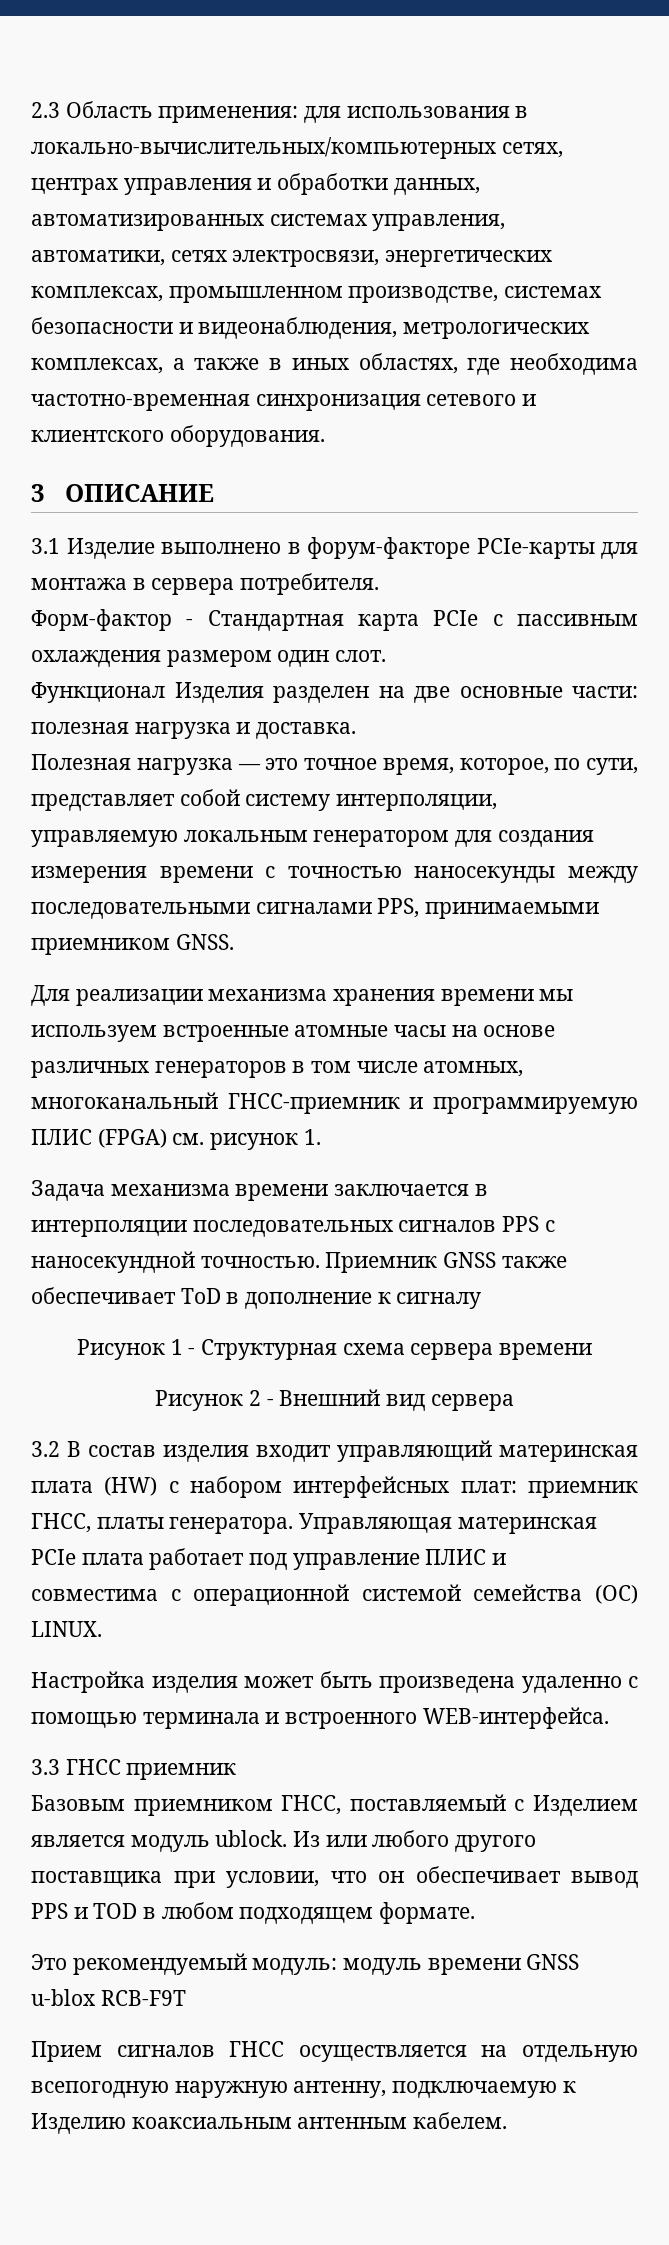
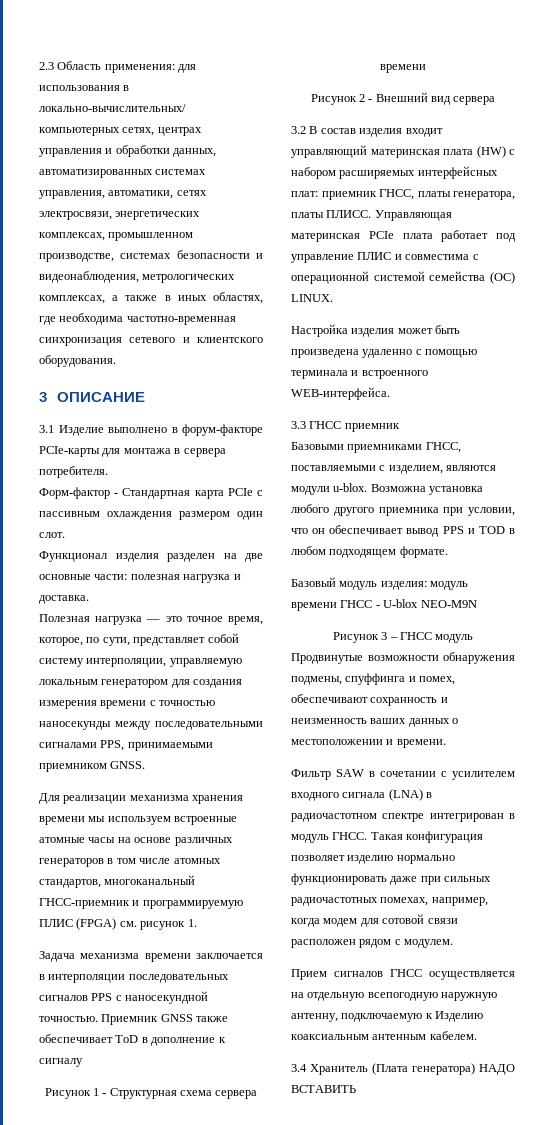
[174,682,264,703] Изделия -> [115,553,159,562] изделия
[423,1061,524,1077] атомных, -> [173,858,221,864] [39,879,101,888] атомных стандартов,
(282, 1487) none -> [339,170,416,179] расширяемых
[169,1517,294,1534] генератора. -> [453,191,515,200] [291,210,372,218] генератора, платы ПЛИСС.
[31,1794,638,1816] [31,1830,367,1852] Базовым приемником ГНСС, поставляемый с Изделием является модуль ublock. Из или -> [291,442,461,453] [291,465,497,474] [291,483,484,495] Базовыми приемниками ГНСС, поставляемыми с изделием, являются модули u-blox. Возможна установка
[31,1871,162,1887] поставщика -> [378,507,439,516] приемника
[31,1953,580,1975] [31,1989,186,2006] Это рекомендуемый модуль: модуль времени GNSS u-blox RCB-F9T -> [291,577,469,590] [291,599,477,611] [332,632,474,643] [291,652,515,664] [291,673,456,685] [291,694,448,706] [291,718,459,727] [291,739,446,748] [291,769,515,780] [291,789,433,801] [291,813,515,822] [291,831,484,843] [291,855,455,864] [291,873,492,885] [291,897,488,906] [291,914,458,927] [291,939,454,948] Базовый модуль изделия: модуль времени ГНСС - U-blox NEO-M9N // Рисунок 3 – ГНСС модуль // Продвинутые возможности обнаружения подмены, спуффинга и помех, обеспечивают сохранность и неизменность ваших данных о местоположении и времени. // Фильтр SAW в сочетании с усилителем входного сигнала (LNA) в радиочастотном спектре интегрирован в модуль ГНСС. Такая конфигурация позволяет изделию нормально функционировать даже при сильных радиочастотных помехах, например, когда модем для сотовой связи расположен рядом с модулем.
(508, 2120) none -> [291,1063,515,1075] [291,1085,356,1093] // 3.4 Хранитель (Плата генератора) НАДО ВСТАВИТЬ

